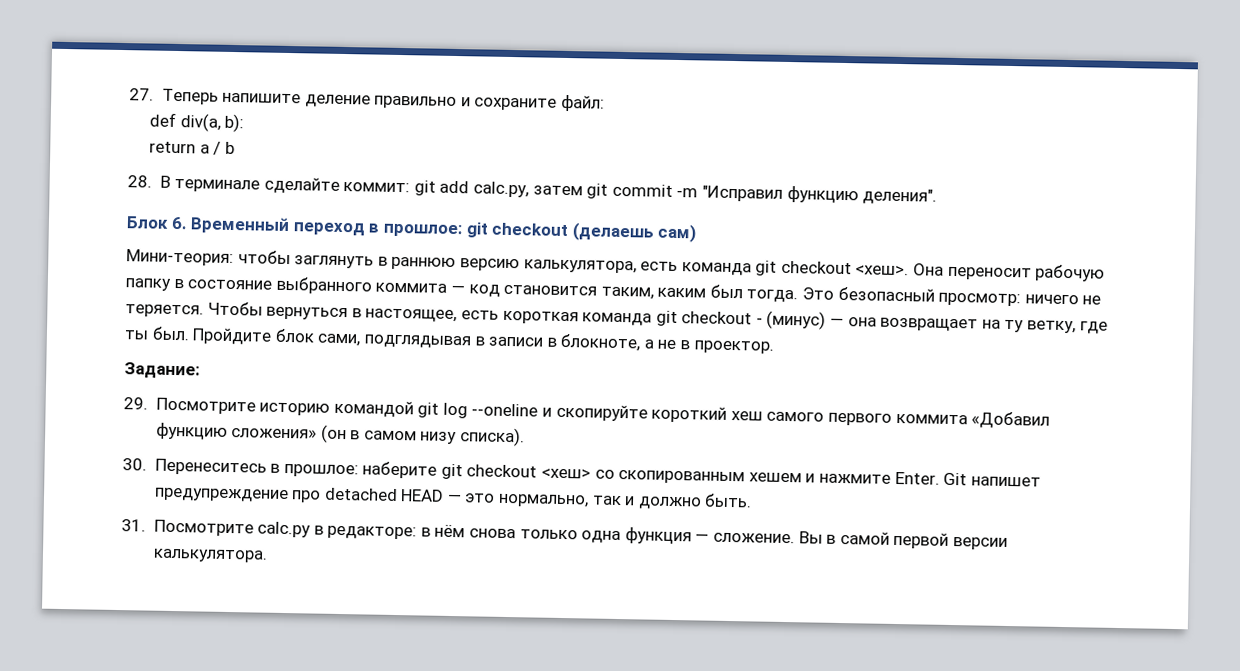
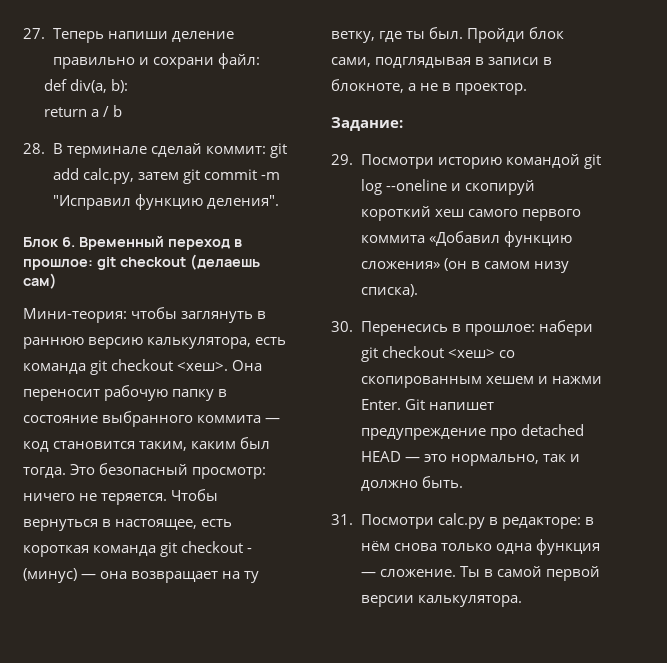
[222,92,302,104] напишите -> [107,31,168,39] напиши
[474,97,558,111] сохраните -> [152,57,214,69] сохрани
[263,176,340,194] сделайте -> [150,143,202,157] сделай
[192,327,273,345] Пройдите -> [467,28,526,43] Пройди
[155,397,256,415] Посмотрите -> [360,154,434,169] Посмотри
[555,403,648,422] скопируйте -> [464,180,535,195] скопируй
[154,458,438,479] Перенеситесь в прошлое: наберите -> [360,320,593,336] Перенесись в прошлое: набери
[818,473,891,484] нажмите -> [551,376,602,384] нажми
[153,519,254,537] Посмотрите -> [360,514,434,529] Посмотри
[798,531,823,544] Вы -> [459,566,480,577] Ты

